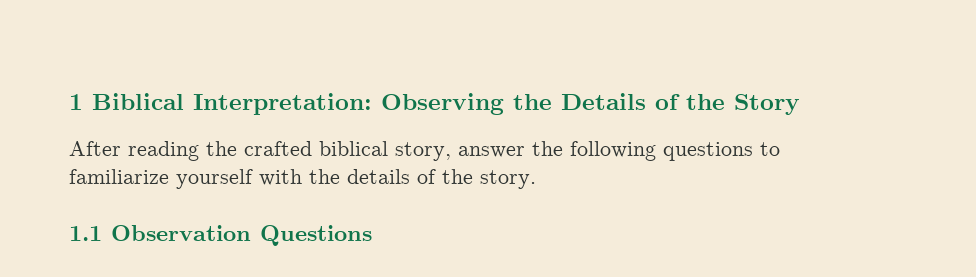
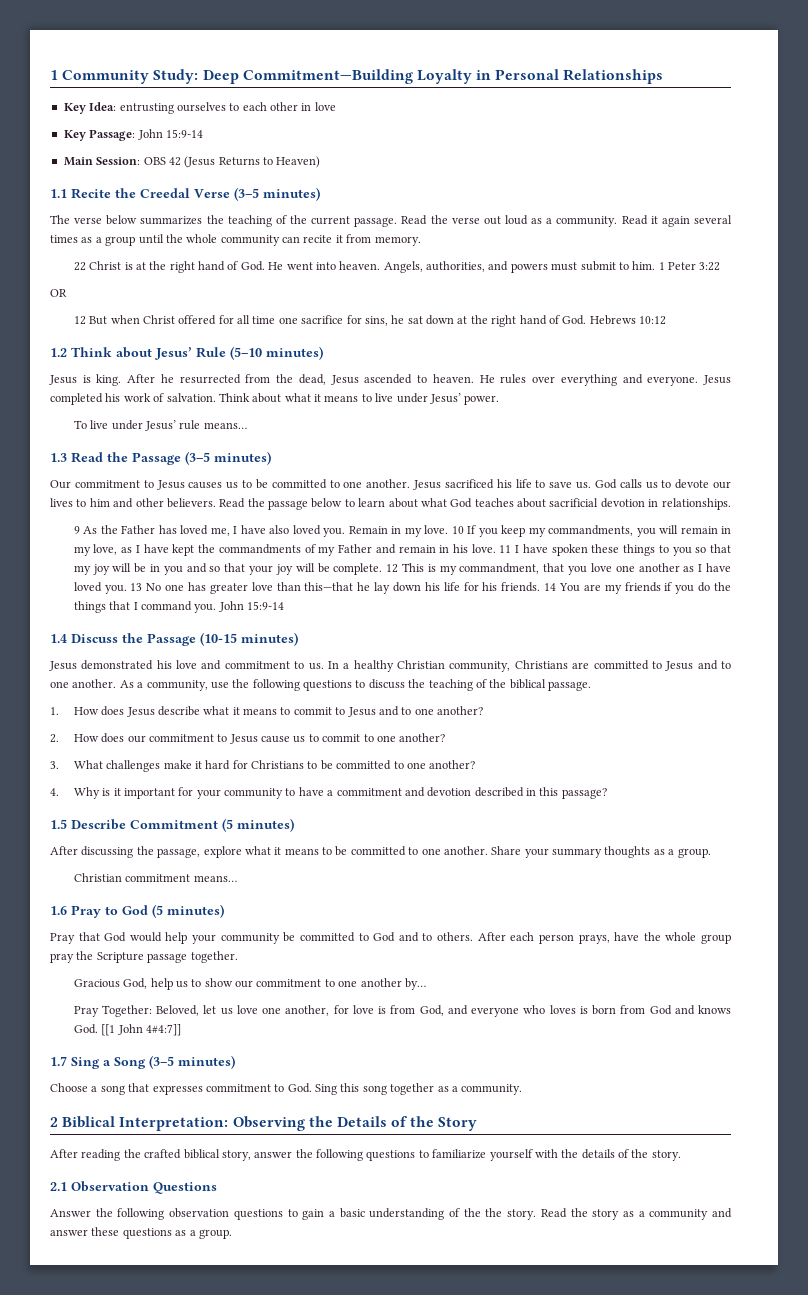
[69,94,83,110] 1 -> [50,69,664,84] [63,102,336,114] [63,129,203,141] [63,156,321,168] [50,187,320,201] [50,215,733,227] [50,234,421,246] [73,261,721,273] [50,289,67,297] [73,315,667,327] [50,346,323,360] [49,374,731,386] [50,393,500,405] [73,420,247,431] [50,451,271,465] [50,479,732,490] [50,498,731,510] [73,525,731,537] [73,544,731,556] [73,563,731,575] [73,582,731,594] [73,601,285,613] [50,632,298,646] [49,660,731,672] [50,679,591,691] [50,706,484,717] [50,733,446,744] [50,760,476,772] [50,787,607,799] [50,818,294,832] [50,846,711,858] [73,873,237,882] [50,904,224,918] [50,932,731,944] [50,951,238,963] [73,978,426,990] [73,1005,731,1017] [73,1024,181,1036] [50,1055,235,1069] [50,1083,523,1095] [50,1117,58,1127] 1 Community Study: Deep Commitment—Building Loyalty in Personal Relationships // Key Idea: entrusting ourselves to each other in love // Key Passage: John 15:9-14 // Main Session: OBS 42 (Jesus Returns to Heaven) // 1.1 Recite the Creedal Verse (3–5 minutes) // The verse below summarizes the teaching of the current passage. Read the verse out loud as a community. Read it again several times as a group until the whole community can recite it from memory. // 22 Christ is at the right hand of God. He went into heaven. Angels, authorities, and powers must submit to him. 1 Peter 3:22 // OR // 12 But when Christ offered for all time one sacrifice for sins, he sat down at the right hand of God. Hebrews 10:12 // 1.2 Think about Jesus’ Rule (5–10 minutes) // Jesus is king. After he resurrected from the dead, Jesus ascended to heaven. He rules over everything and everyone. Jesus completed his work of salvation. Think about what it means to live under Jesus’ power. // To live under Jesus’ rule means… // 1.3 Read the Passage (3–5 minutes) // Our commitment to Jesus causes us to be committed to one another. Jesus sacrificed his life to save us. God calls us to devote our lives to him and other believers. Read the passage below to learn about what God teaches about sacrificial devotion in relationships. // 9 As the Father has loved me, I have also loved you. Remain in my love. 10 If you keep my commandments, you will remain in my love, as I have kept the commandments of my Father and remain in his love. 11 I have spoken these things to you so that my joy will be in you and so that your joy will be complete. 12 This is my commandment, that you love one another as I have loved you. 13 No one has greater love than this—that he lay down his life for his friends. 14 You are my friends if you do the things that I command you. John 15:9-14 // 1.4 Discuss the Passage (10-15 minutes) // Jesus demonstrated his love and commitment to us. In a healthy Christian community, Christians are committed to Jesus and to one another. As a community, use the following questions to discuss the teaching of the biblical passage. // 1. How does Jesus describe what it means to commit to Jesus and to one another? // 2. How does our commitment to Jesus cause us to commit to one another? // 3. What challenges make it hard for Christians to be committed to one another? // 4. Why is it important for your community to have a commitment and devotion described in this passage? // 1.5 Describe Commitment (5 minutes) // After discussing the passage, explore what it means to be committed to one another. Share your summary thoughts as a group. // Christian commitment means… // 1.6 Pray to God (5 minutes) // Pray that God would help your community be committed to God and to others. After each person prays, have the whole group pray the Scripture passage together. // Gracious God, help us to show our commitment to one another by… // Pray Together: Beloved, let us love one another, for love is from God, and everyone who loves is born from God and knows God. [[1 John 4#4:7]] // 1.7 Sing a Song (3–5 minutes) // Choose a song that expresses commitment to God. Sing this song together as a community. // 2
[69,226,102,241] 1.1 -> [50,1182,67,1191] 2.1
(372, 235) none -> [50,1208,733,1220] [50,1227,232,1239] // Answer the following observation questions to gain a basic understanding of the the story. Read the story as a community and answer these questions as a group.

